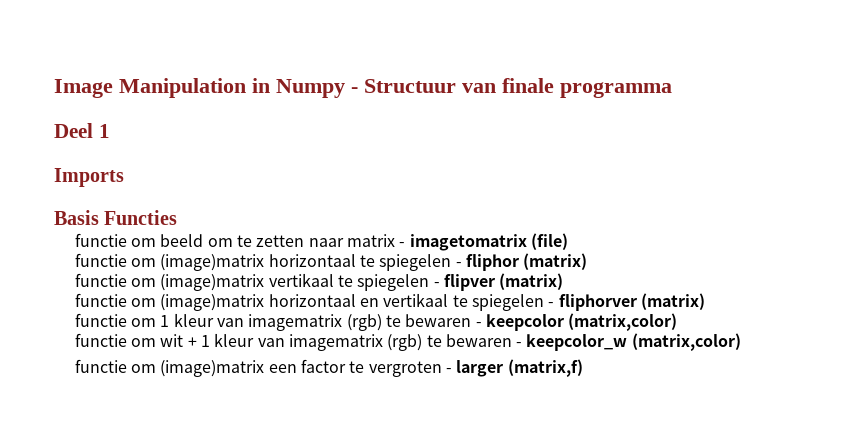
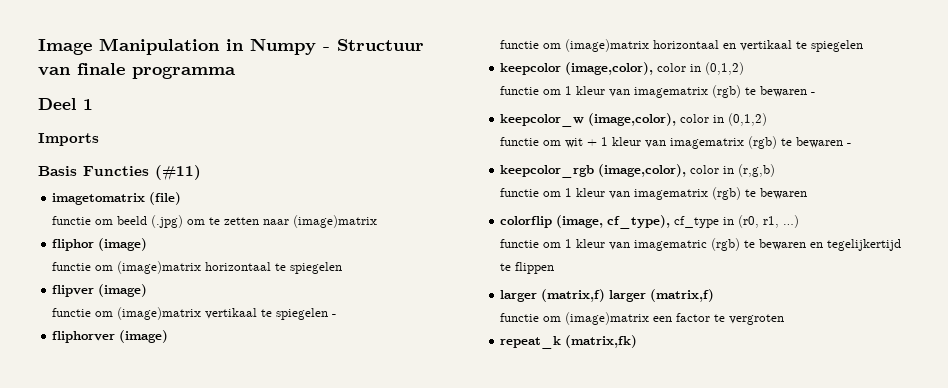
(178, 217) none -> [155,165,201,181] [52,192,182,205] (#11) // imagetomatrix (file)
(204, 240) none -> [151,215,184,228] (.jpg)
[346,233,568,251] matrix - imagetomatrix (file) -> [293,215,378,228] [52,238,148,251] (image)matrix // fliphor (image)
[455,253,588,271] - fliphor (matrix) -> [52,284,148,297] // flipver (image)
[443,273,564,291] flipver (matrix) -> [52,330,169,343] // fliphorver (image)
[548,293,705,311] - fliphorver (matrix) -> [500,62,745,75] // keepcolor (image,color), color in (0,1,2)
[485,313,678,331] keepcolor (matrix,color) -> [500,113,768,127] // keepcolor_w (image,color), color in (0,1,2)
[526,333,741,351] keepcolor_w (matrix,color) -> [500,164,776,178] [500,187,808,200] [500,215,800,229] [500,238,902,251] [500,262,555,274] [500,289,715,302] // keepcolor_rgb (image,color), color in (r,g,b) // functie om 1 kleur van imagematrix (rgb) te bewaren // colorflip (image, cf_type), cf_type in (r0, r1, …) // functie om 1 kleur van imagematric (rgb) te bewaren en tegelijkertijd te flippen // larger (matrix,f) larger (matrix,f)
[445,359,583,377] - larger (matrix,f) -> [500,335,638,349] // repeat_k (matrix,fk)

